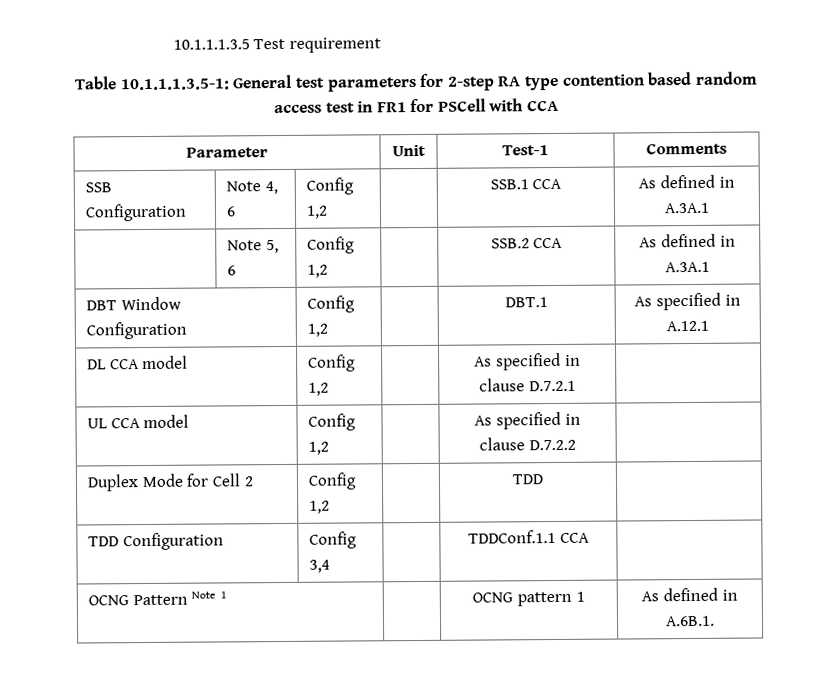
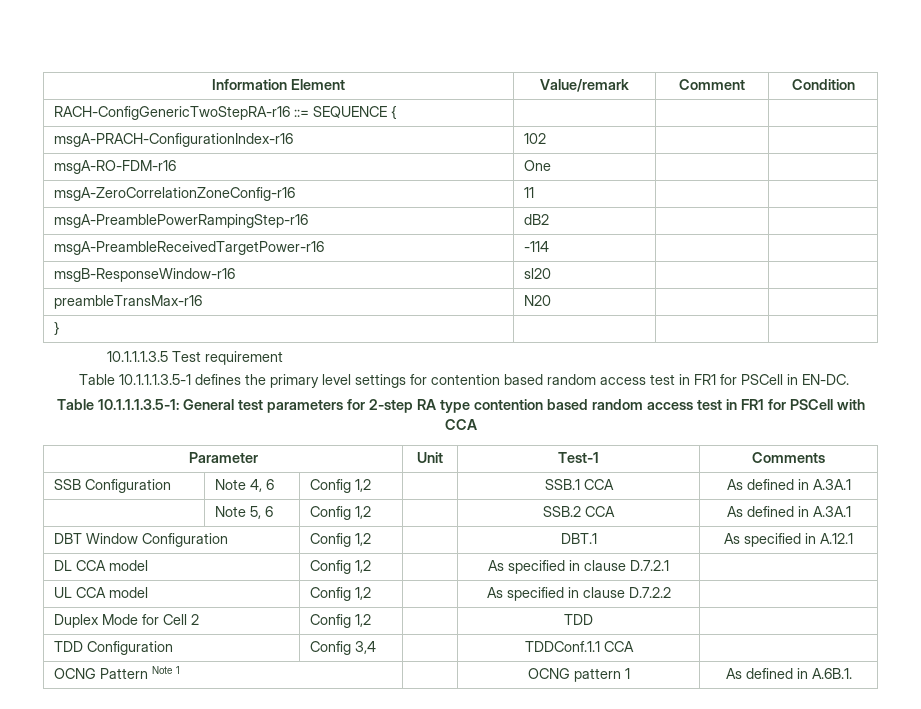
[172,37,381,53] 10.1.1.1.3.5 Test requirement -> [212,79,345,90] [540,79,629,92] [679,79,745,90] [791,79,855,90] [53,105,397,120] [53,133,293,147] [523,133,546,144] [53,160,176,174] [523,160,551,171] [53,187,295,201] [523,187,534,198] [53,214,308,228] [523,214,549,225] [53,241,324,255] [523,241,549,252] [53,268,235,282] [523,268,551,279] [53,295,202,309] [523,295,551,306] [53,321,60,336] [106,351,283,365] [78,374,849,388] Information Element | Value/remark | Comment | Condition // RACH-ConfigGenericTwoStepRA-r16 ::= SEQUENCE { | | | // msgA-PRACH-ConfigurationIndex-r16 | 102 | | // msgA-RO-FDM-r16 | One | | // msgA-ZeroCorrelationZoneConfig-r16 | 11 | | // msgA-PreamblePowerRampingStep-r16 | dB2 | | // msgA-PreambleReceivedTargetPower-r16 | -114 | | // msgB-ResponseWindow-r16 | sl20 | | // preambleTransMax-r16 | N20 | | // } | | | // 10.1.1.1.3.5 Test requirement // Table 10.1.1.1.3.5-1 defines the primary level settings for contention based random access test in FR1 for PSCell in EN-DC.

